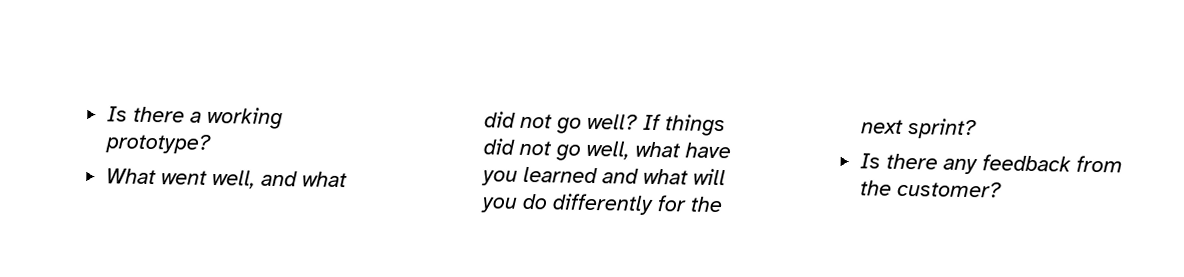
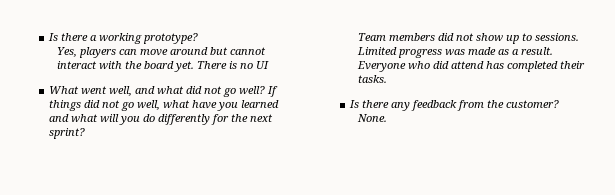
(212, 143) none -> [56,47,266,58] [56,61,269,72] // Yes, players can move around but cannot interact with the board yet. There is no UI
(977, 129) none -> [357,33,579,44] [356,47,553,58] [356,61,585,72] [357,75,387,83] // Team members did not show up to sessions. Limited progress was made as a result. Everyone who did attend has completed their tasks.
(1002, 189) none -> [356,114,387,122] // None.

